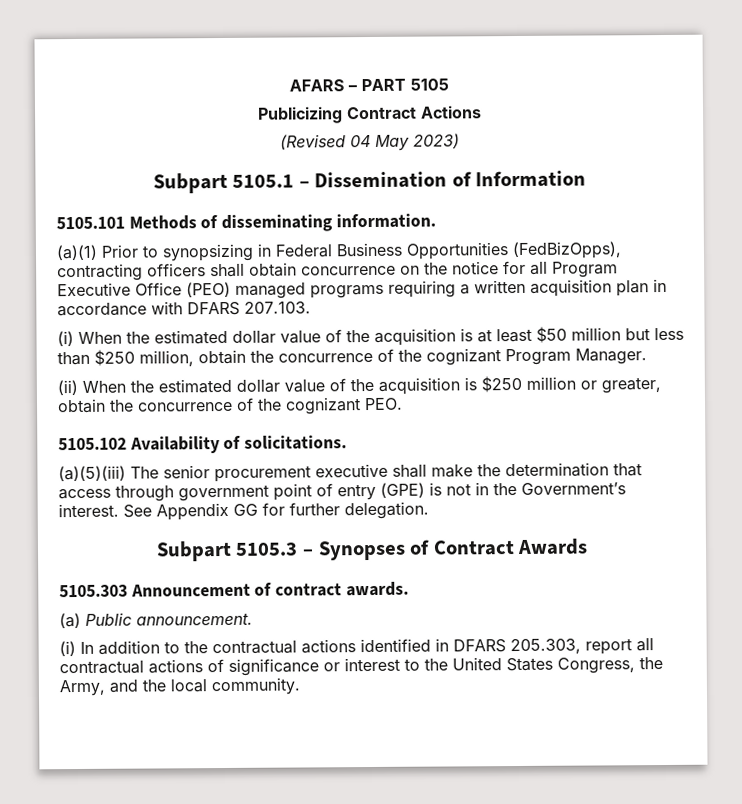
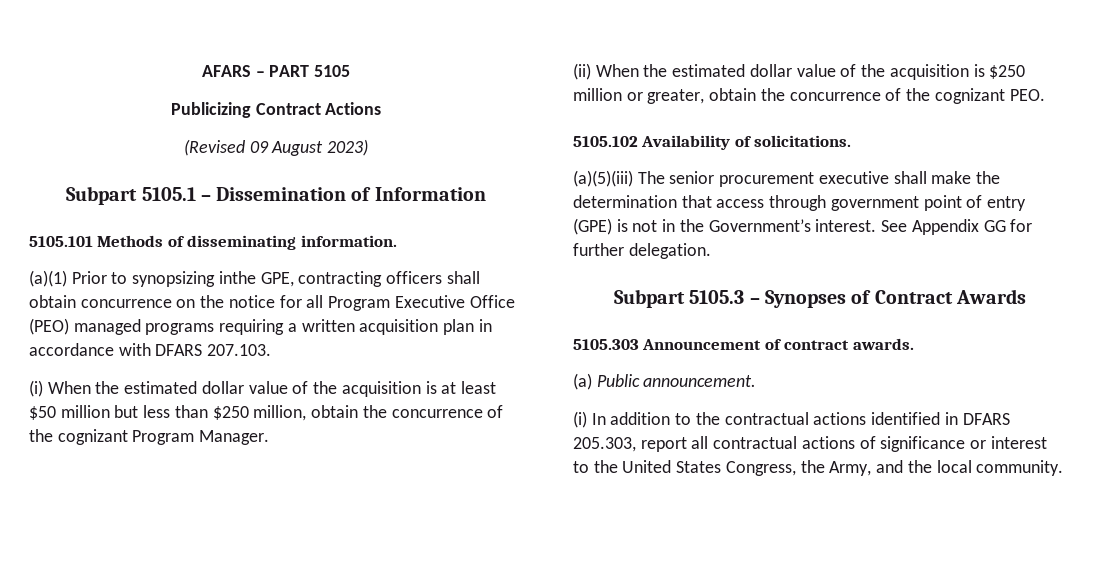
[349,134,410,151] 04 May -> [249,141,324,156] 09 August
[257,241,622,260] in Federal Business Opportunities (FedBizOpps), -> [218,271,294,287] inthe GPE,

